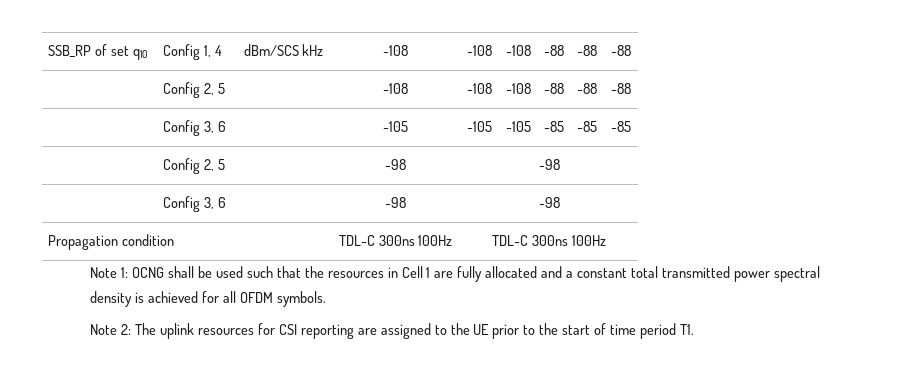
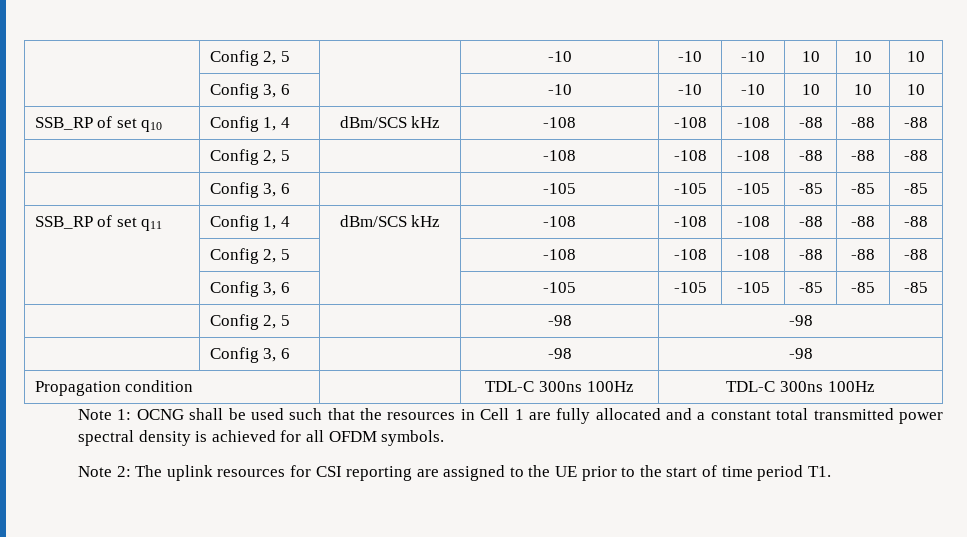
(48, 51) none -> [209,50,290,66] [547,51,572,62] [678,51,702,62] [741,51,765,62] [801,51,820,62] [854,51,872,62] [907,51,925,62] [209,83,290,99] [547,84,572,95] [678,84,702,95] [741,84,765,95] [801,84,820,95] [854,84,872,95] [907,84,925,95] | Config 2, 5 | | -10 | -10 | -10 | 10 | 10 | 10 // | Config 3, 6 | | -10 | -10 | -10 | 10 | 10 | 10 //
(631, 126) none -> [34,215,163,231] [209,215,290,231] [339,215,441,227] [543,216,576,227] [673,216,707,227] [736,216,770,227] [798,216,823,227] [851,216,875,227] [904,216,928,227] [209,248,290,264] [543,249,576,260] [673,249,707,260] [736,249,770,260] [798,249,823,260] [851,249,875,260] [904,249,928,260] [209,281,290,297] [543,282,576,293] [673,282,707,293] [736,282,770,293] [798,282,823,293] [851,282,875,293] [904,282,928,293] // SSB_RP of set q11 | Config 1, 4 | dBm/SCS kHz | -108 | -108 | -108 | -88 | -88 | -88 // | Config 2, 5 | | -108 | -108 | -108 | -88 | -88 | -88 // | Config 3, 6 | | -105 | -105 | -105 | -85 | -85 | -85

